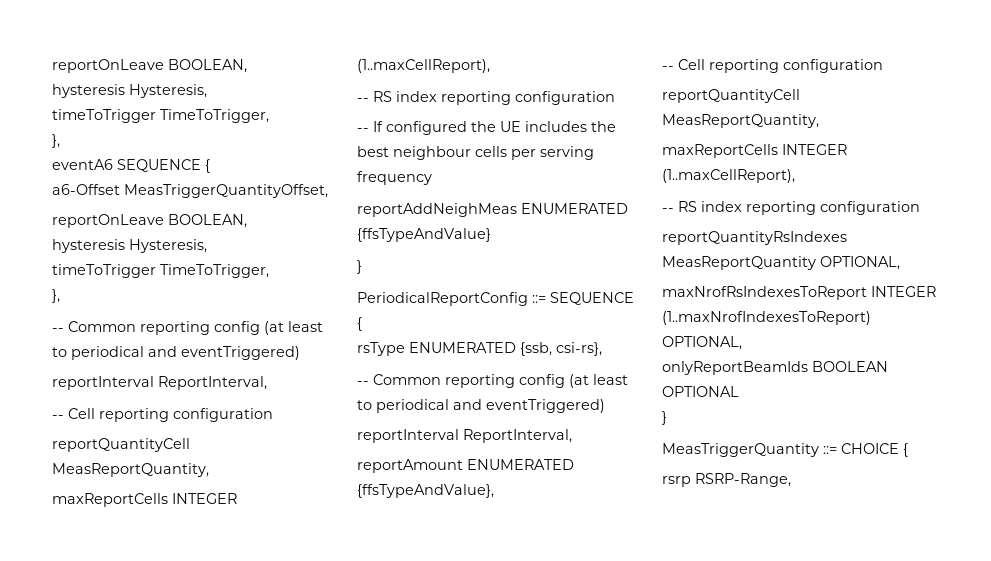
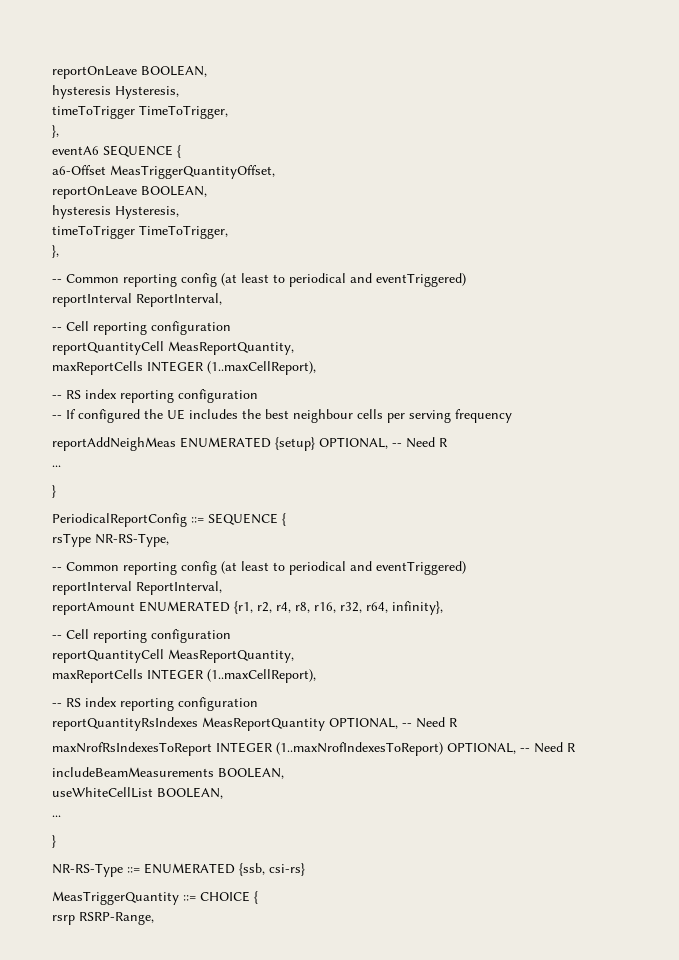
[357,228,491,242] {ffsTypeAndValue} -> [275,437,448,451] [52,465,61,467] {setup} OPTIONAL, -- Need R // ...
[409,342,602,356] ENUMERATED {ssb, csi-rs}, -> [95,533,169,547] NR-RS-Type,
[357,484,494,498] {ffsTypeAndValue}, -> [234,601,443,615] {r1, r2, r4, r8, r16, r32, r64, infinity},
(900, 263) none -> [402,717,458,728] -- Need R
[662,361,888,375] [662,386,739,397] [662,411,667,425] // onlyReportBeamIds BOOLEAN OPTIONAL // } -> [520,742,576,753] [52,767,284,779] [52,787,223,799] [52,815,61,817] [52,835,56,848] [52,863,305,877] -- Need R // includeBeamMeasurements BOOLEAN, // useWhiteCellList BOOLEAN, // ... // } // NR-RS-Type ::= ENUMERATED {ssb, csi-rs}

